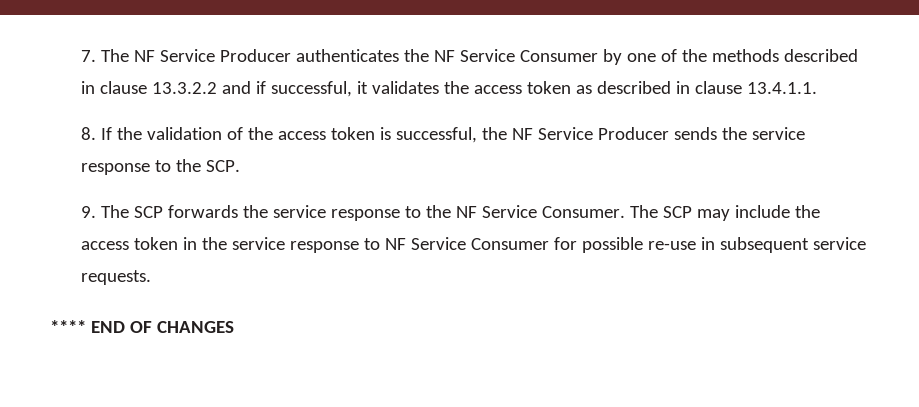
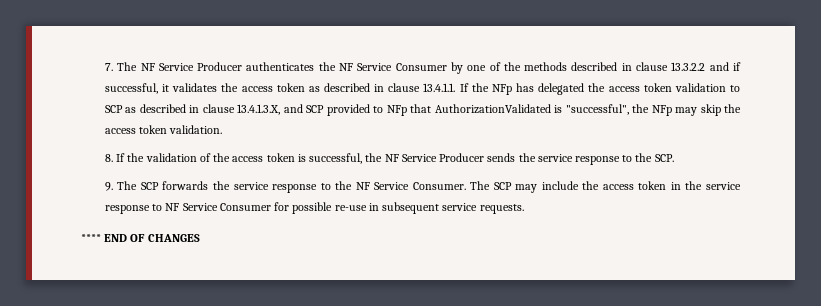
(818, 88) none -> [459,83,740,95] [104,104,742,116] [104,125,223,134] If the NFp has delegated the access token validation to SCP as described in clause 13.4.1.3.X, and SCP provided to NFp that AuthorizationValidated is "successful", the NFp may skip the access token validation.

